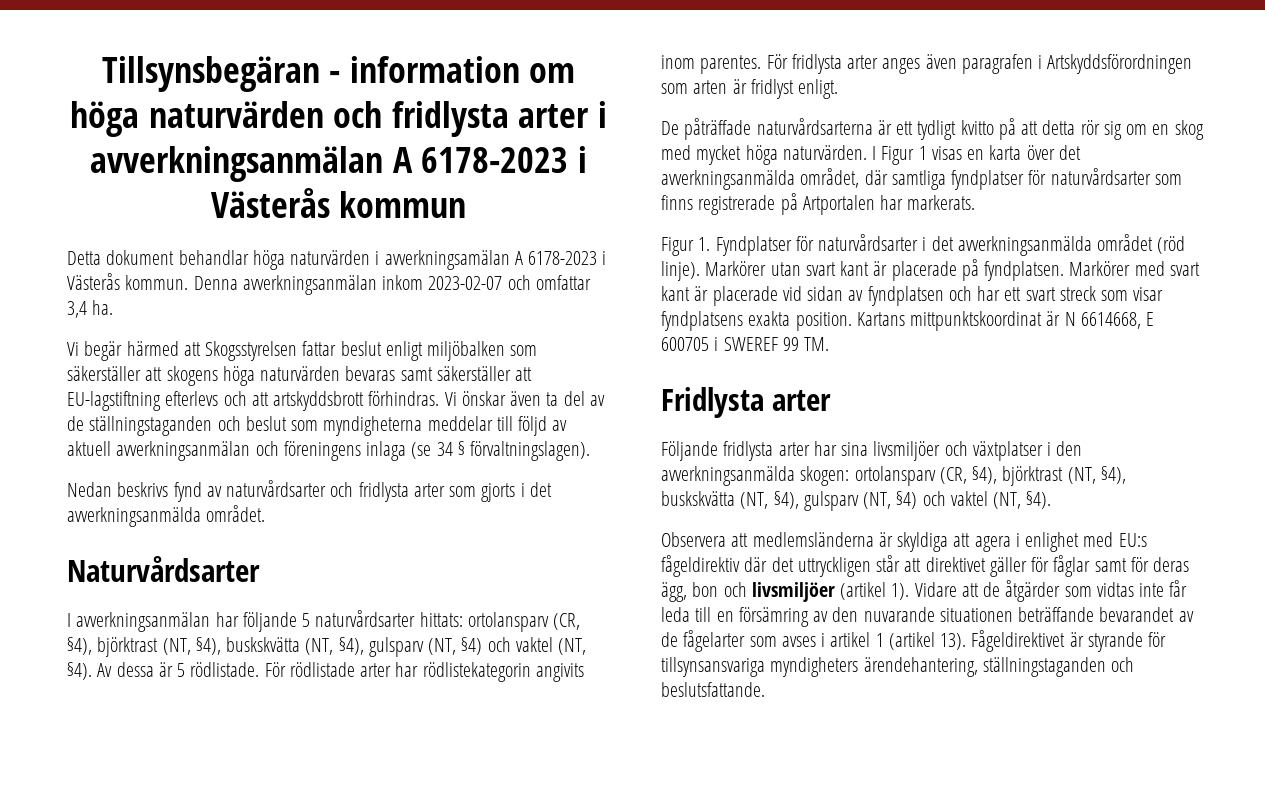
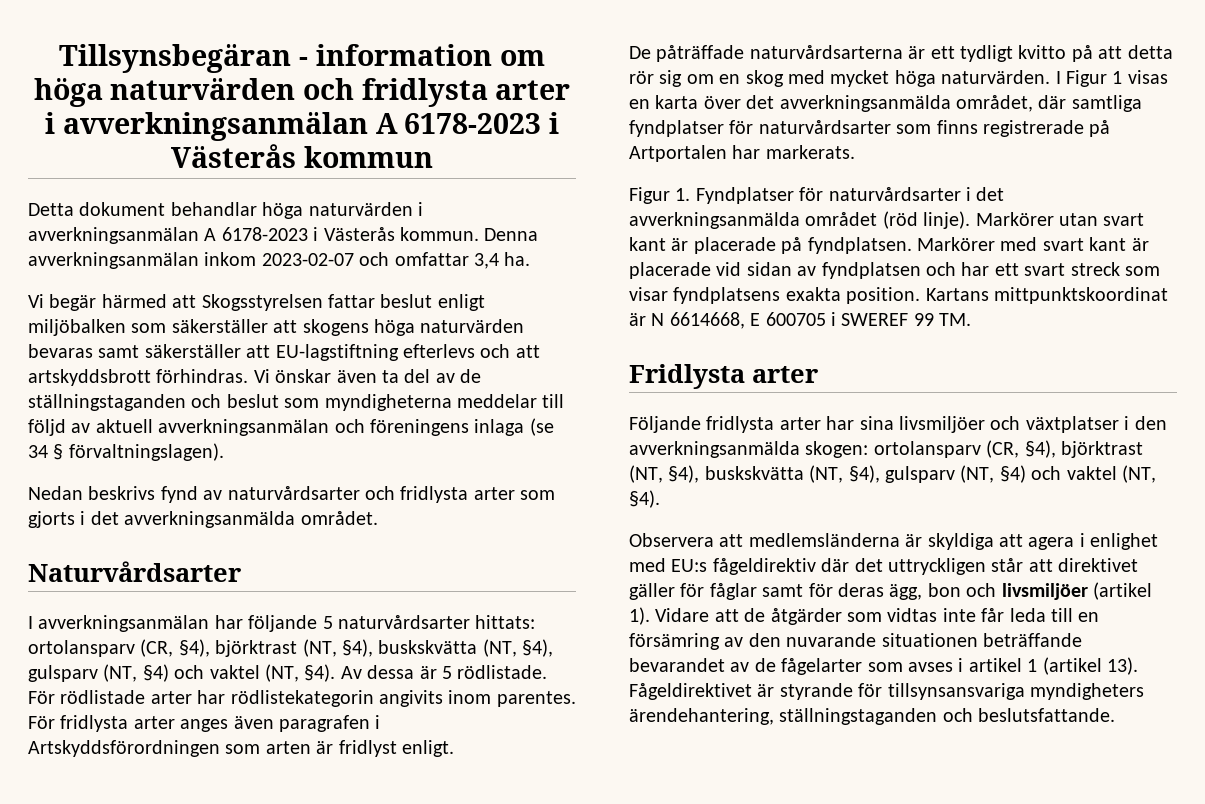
[384,250,510,270] avverkningsamälan -> [28,227,199,244] avverkningsanmälan

